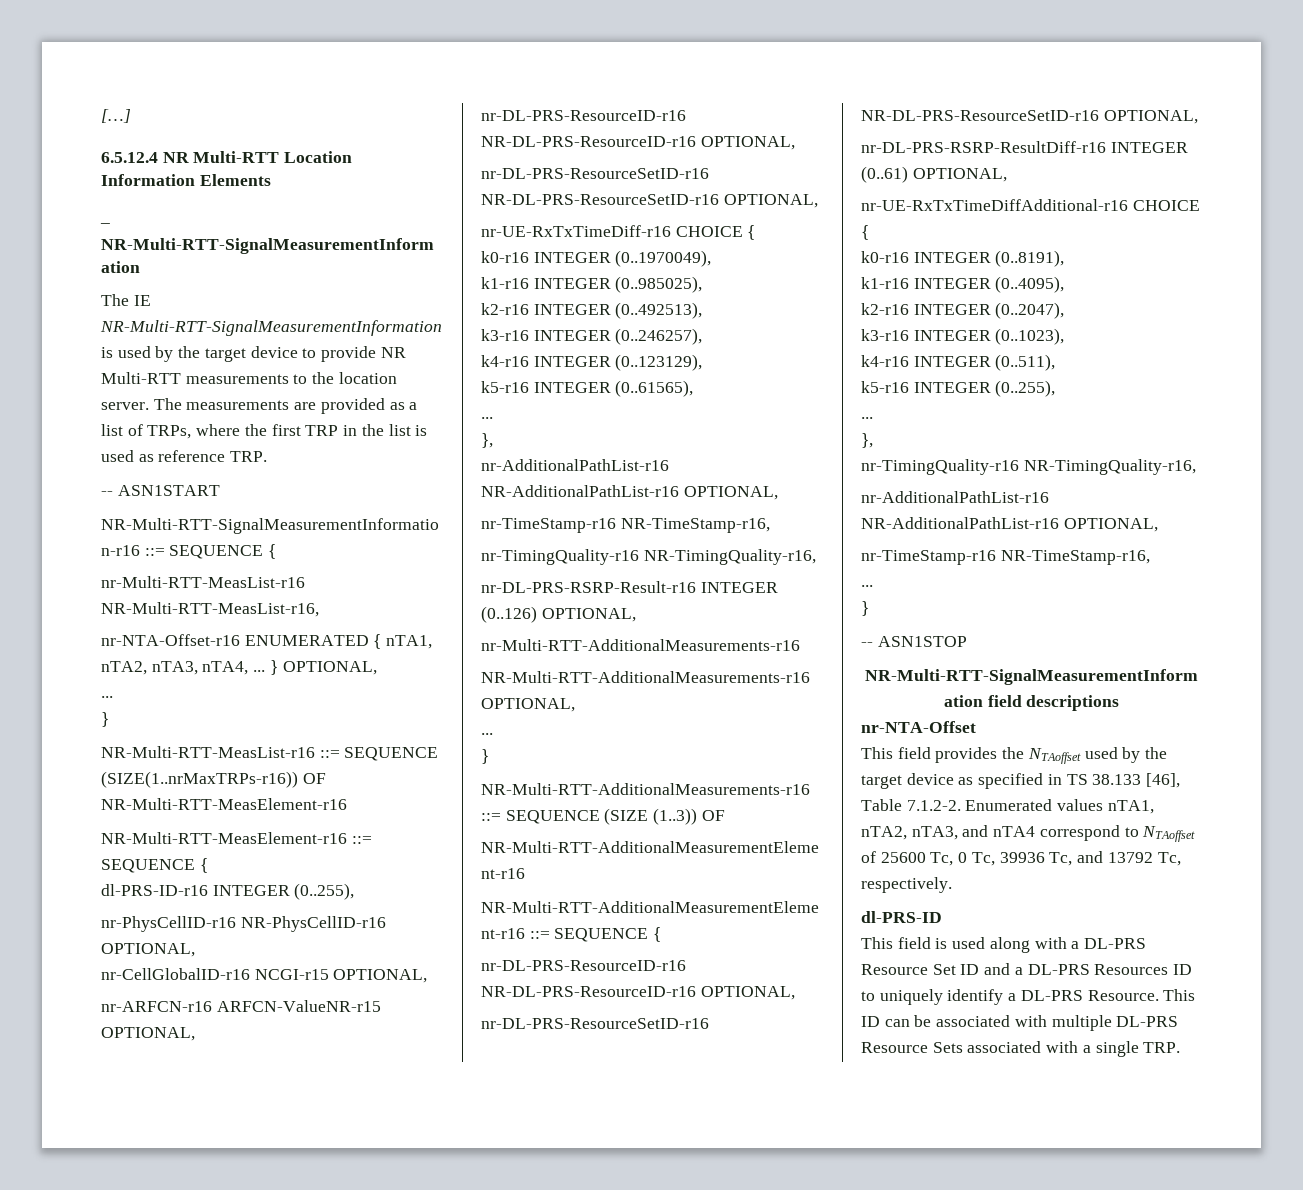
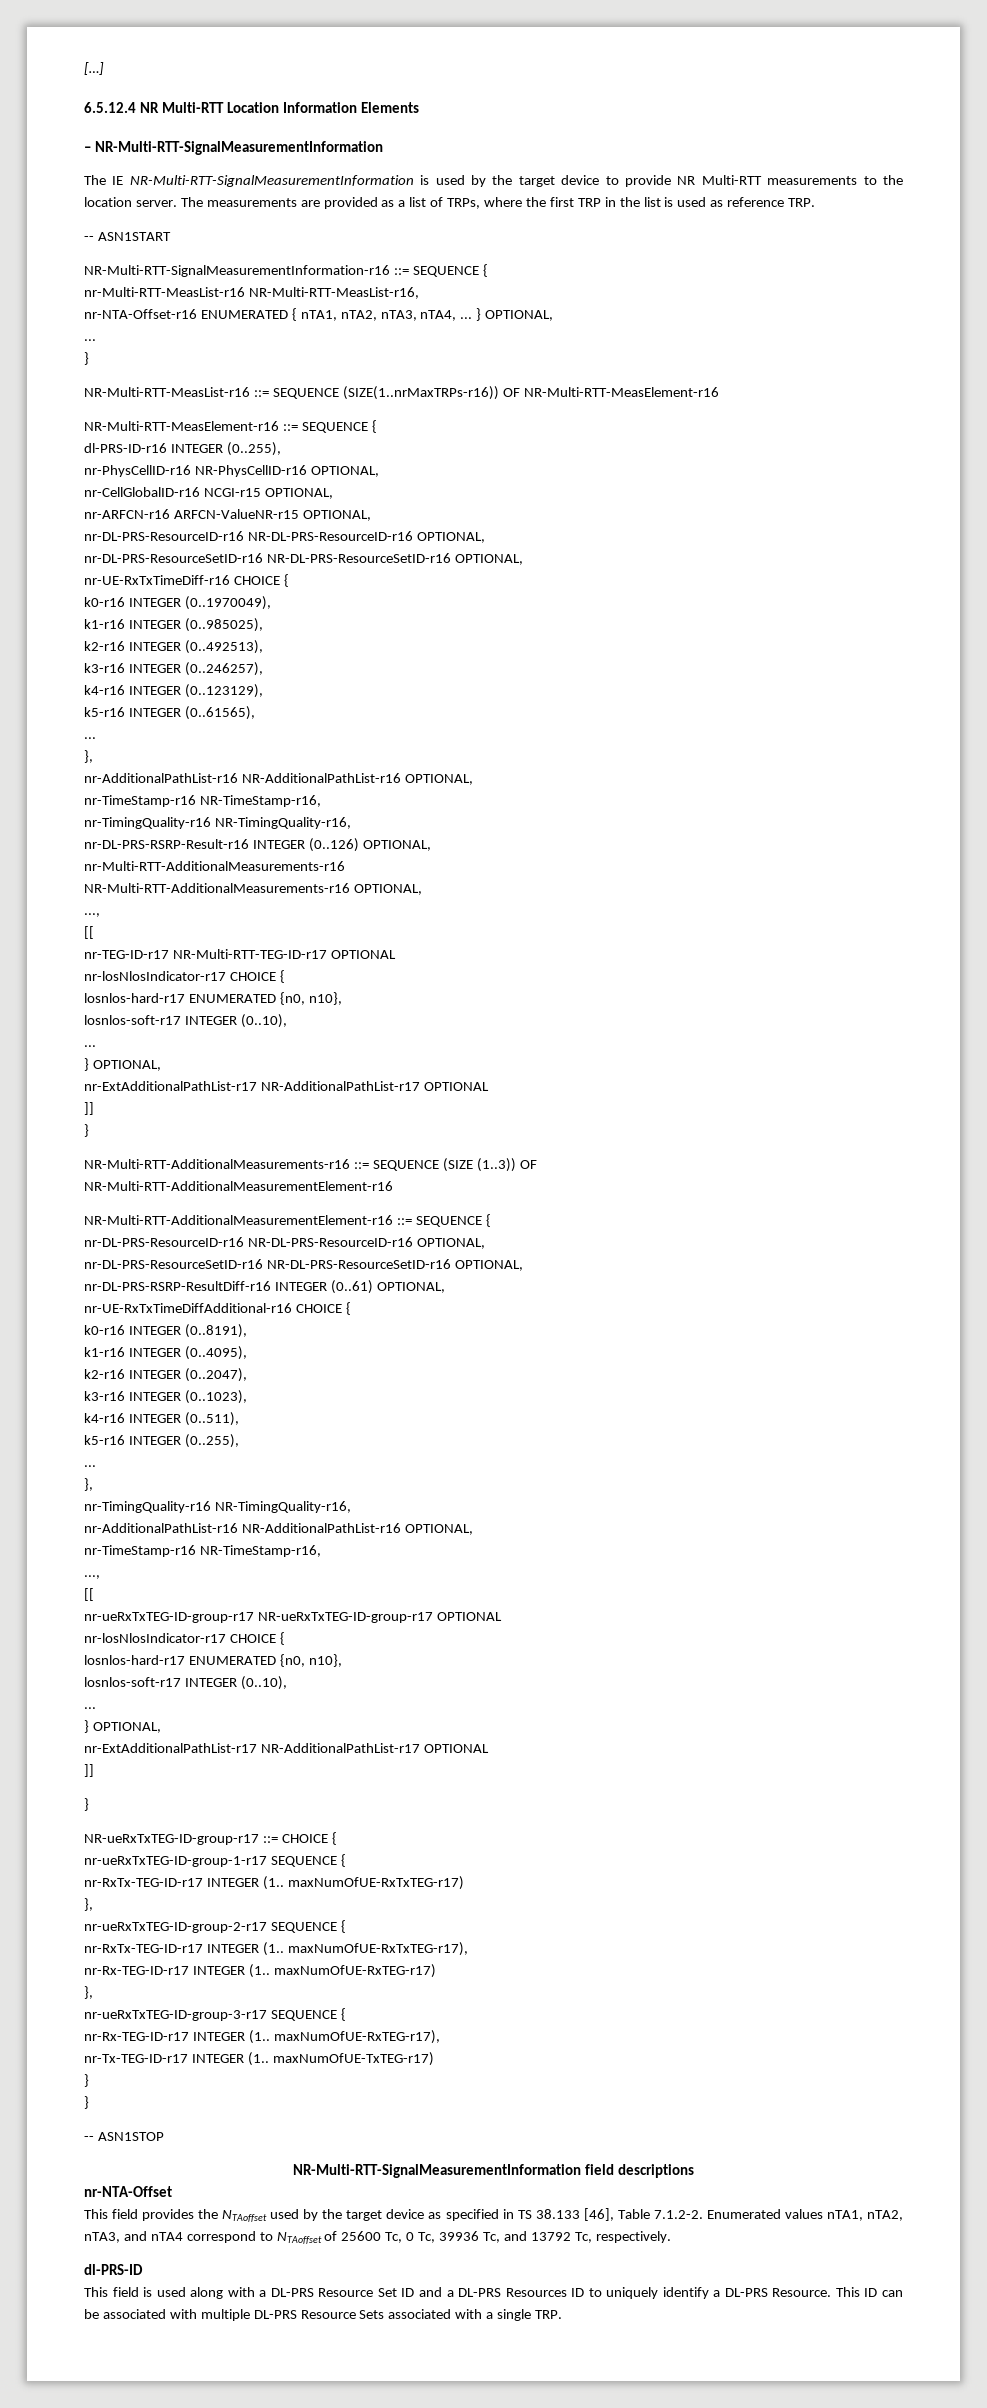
[481,733,493,735] ... -> [84,913,100,917] [84,926,94,939] [84,949,396,959] [84,970,285,983] [84,992,342,1005] [84,1014,287,1028] [84,1045,96,1047] [84,1058,161,1071] [84,1081,489,1091] [84,1102,94,1115] ..., // [[ // nr-TEG-ID-r17 NR-Multi-RTT-TEG-ID-r17 OPTIONAL // nr-losNlosIndicator-r17 CHOICE { // losnlos-hard-r17 ENUMERATED {n0, n10}, // losnlos-soft-r17 INTEGER (0..10), // ... // } OPTIONAL, // nr-ExtAdditionalPathList-r17 NR-AdditionalPathList-r17 OPTIONAL // ]]
[861,585,873,587] ... -> [84,1575,100,1579] [84,1588,94,1601] [84,1612,502,1623] [84,1632,285,1645] [84,1654,342,1667] [84,1676,287,1690] [84,1707,96,1709] [84,1720,161,1733] [84,1743,489,1753] [84,1764,94,1777] [84,1798,89,1811] [84,1832,337,1845] [84,1854,346,1867] [84,1876,464,1890] [84,1898,93,1911] [84,1920,346,1933] [84,1942,468,1956] [84,1964,436,1978] [84,1986,93,1999] [84,2008,346,2021] [84,2030,440,2044] [84,2052,434,2066] [84,2074,89,2087] ..., // [[ // nr-ueRxTxTEG-ID-group-r17 NR-ueRxTxTEG-ID-group-r17 OPTIONAL // nr-losNlosIndicator-r17 CHOICE { // losnlos-hard-r17 ENUMERATED {n0, n10}, // losnlos-soft-r17 INTEGER (0..10), // ... // } OPTIONAL, // nr-ExtAdditionalPathList-r17 NR-AdditionalPathList-r17 OPTIONAL // ]] // } // NR-ueRxTxTEG-ID-group-r17 ::= CHOICE { // nr-ueRxTxTEG-ID-group-1-r17 SEQUENCE { // nr-RxTx-TEG-ID-r17 INTEGER (1.. maxNumOfUE-RxTxTEG-r17) // }, // nr-ueRxTxTEG-ID-group-2-r17 SEQUENCE { // nr-RxTx-TEG-ID-r17 INTEGER (1.. maxNumOfUE-RxTxTEG-r17), // nr-Rx-TEG-ID-r17 INTEGER (1.. maxNumOfUE-RxTEG-r17) // }, // nr-ueRxTxTEG-ID-group-3-r17 SEQUENCE { // nr-Rx-TEG-ID-r17 INTEGER (1.. maxNumOfUE-RxTEG-r17), // nr-Tx-TEG-ID-r17 INTEGER (1.. maxNumOfUE-TxTEG-r17) // }

